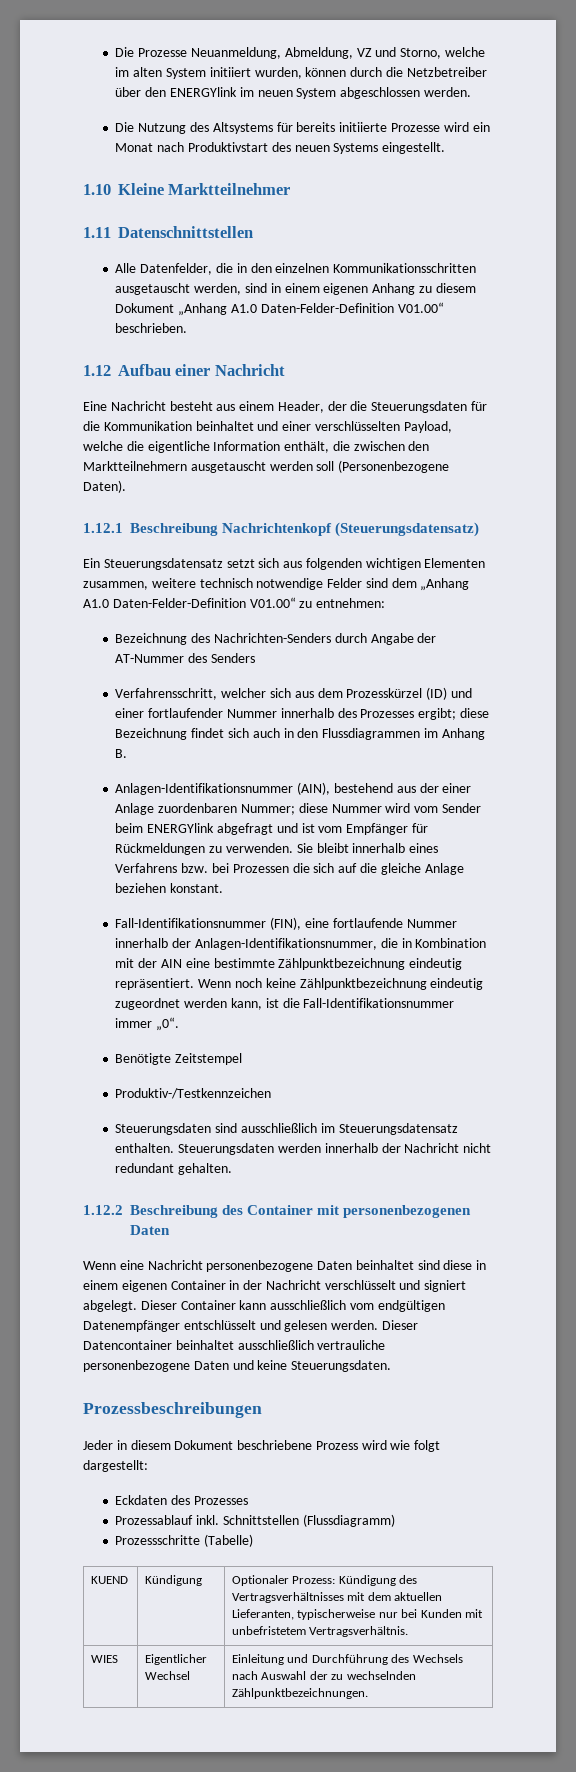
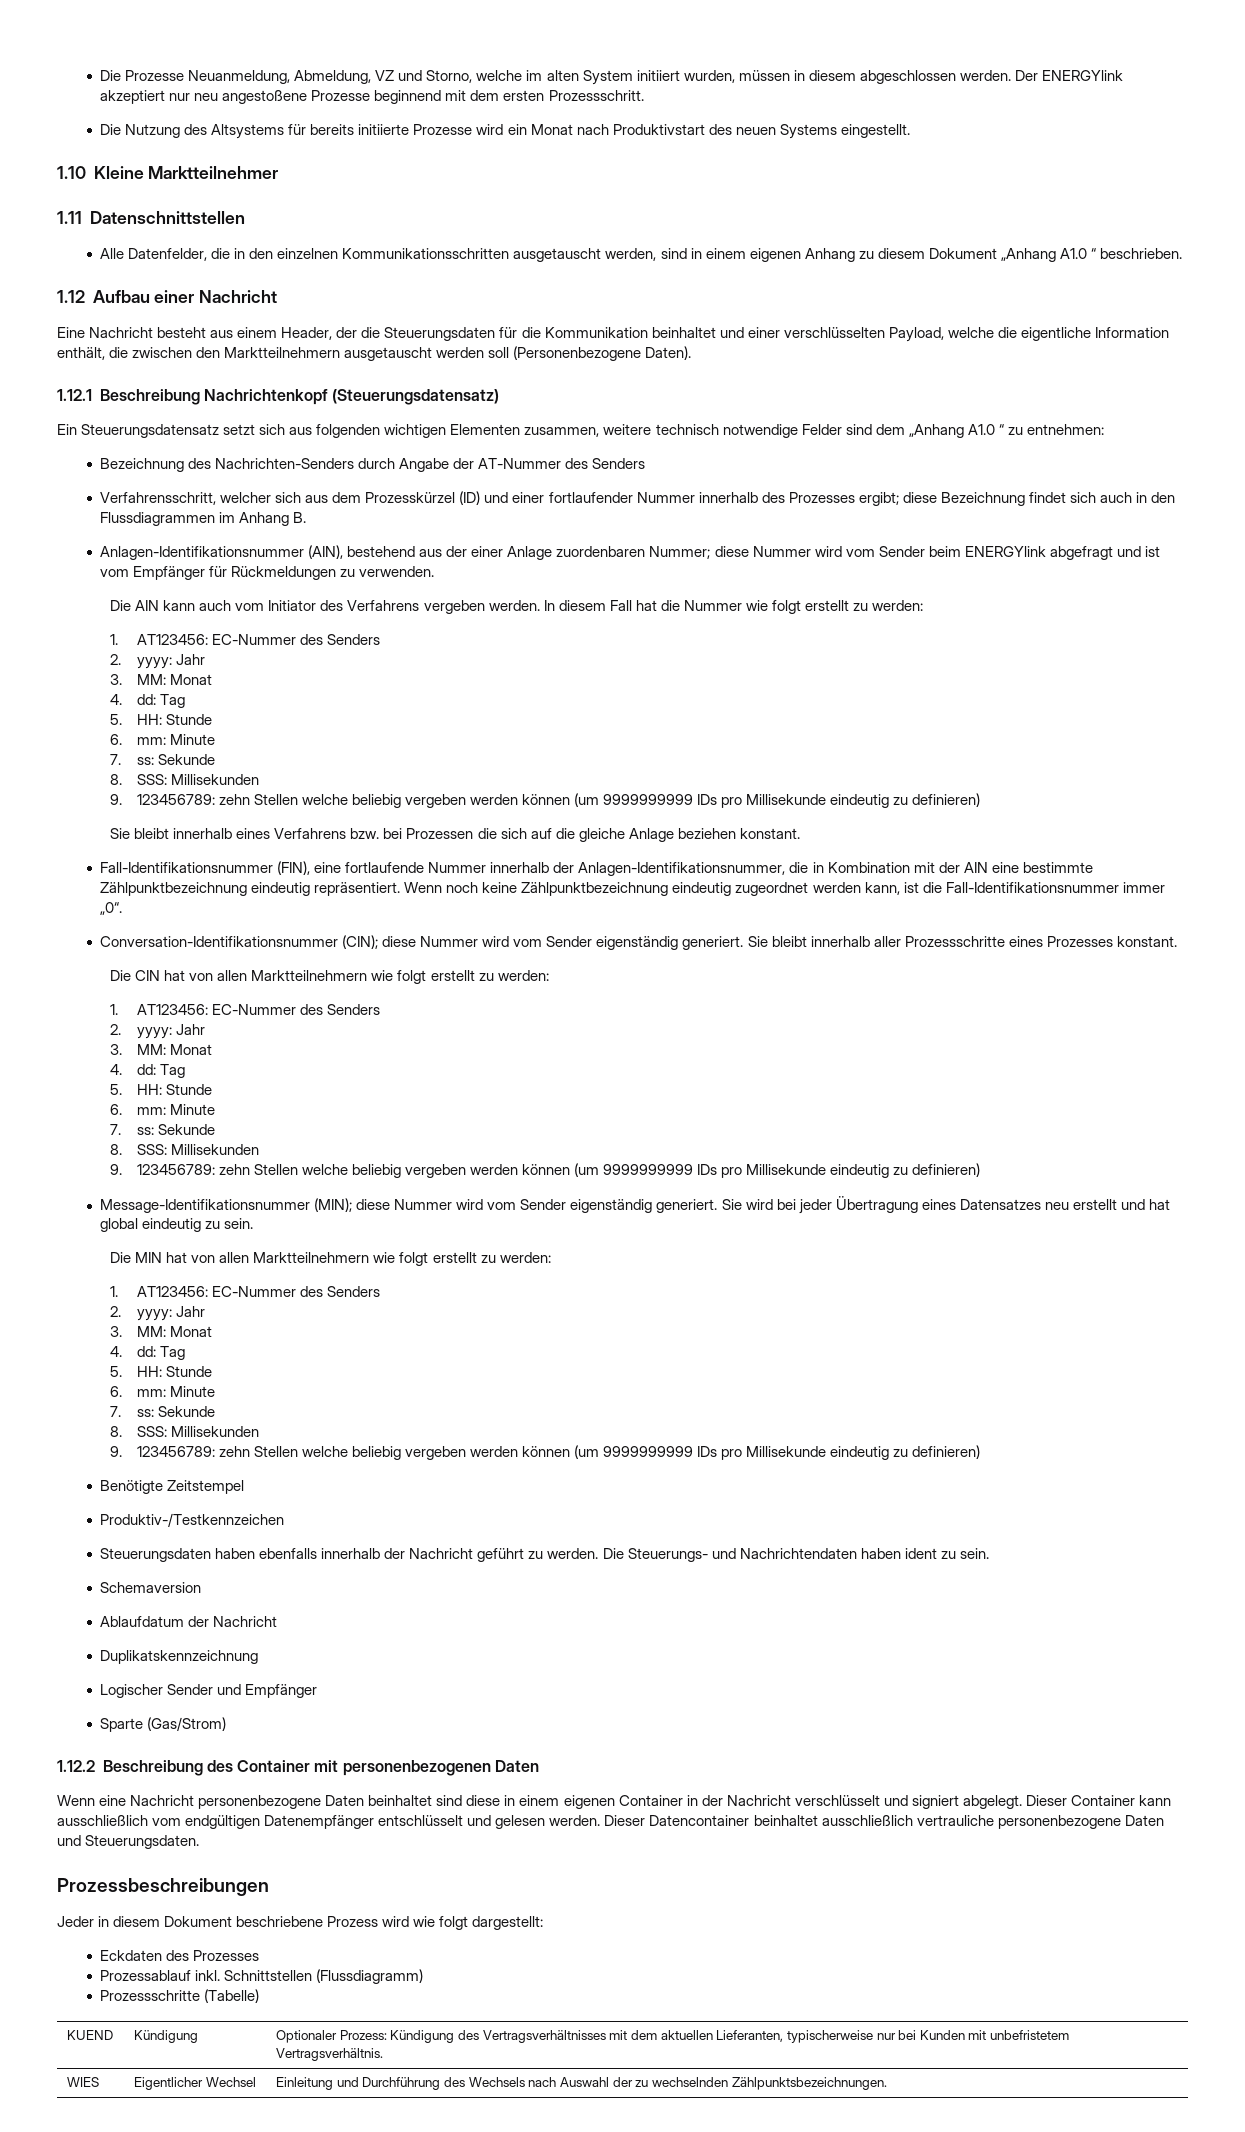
[305,67,487,77] [115,87,471,99] können durch die Netzbetreiber über den ENERGYlink im neuen System abgeschlossen werden. -> [738,70,1124,84] [100,90,644,104] müssen in diesem abgeschlossen werden. Der ENERGYlink akzeptiert nur neu angestoßene Prozesse beginnend mit dem ersten Prozessschritt.
[260,302,444,313] Daten-Felder-Definition V01.00“ -> [1091,248,1097,259] “
[112,597,296,608] Daten-Felder-Definition V01.00“ -> [998,424,1004,435] “
(294, 848) none -> [110,600,924,614] [110,634,380,645] [110,654,205,669] [110,674,212,685] [110,694,185,708] [110,714,212,725] [110,734,215,745] [110,754,215,765] [110,774,259,785] [110,793,981,808] // Die AIN kann auch vom Initiator des Verfahrens vergeben werden. In diesem Fall hat die Nummer wie folgt erstellt zu werden: // 1. AT123456: EC-Nummer des Senders // 2. yyyy: Jahr // 3. MM: Monat // 4. dd: Tag // 5. HH: Stunde // 6. mm: Minute // 7. ss: Sekunde // 8. SSS: Millisekunden // 9. 123456789: zehn Stellen welche beliebig vergeben werden können (um 9999999999 IDs pro Millisekunde eindeutig zu definieren) //
[115,1053,243,1065] [115,1088,272,1099] [115,1123,458,1135] [115,1143,492,1155] [115,1163,233,1175] Benötigte Zeitstempel // Produktiv-/Testkennzeichen // Steuerungsdaten sind ausschließlich im Steuerungsdatensatz enthalten. Steuerungsdaten werden innerhalb der Nachricht nicht redundant gehalten. -> [100,935,1177,950] [110,970,549,984] [110,1004,380,1015] [110,1024,205,1039] [110,1044,212,1055] [110,1064,185,1078] [110,1084,212,1095] [110,1104,215,1115] [110,1124,215,1135] [110,1144,259,1155] [110,1163,981,1178] [100,1196,1171,1214] [100,1218,254,1232] [110,1252,551,1266] [110,1286,380,1297] [110,1306,205,1321] [110,1326,212,1337] [110,1346,185,1360] [110,1366,212,1377] [110,1386,215,1397] [110,1406,215,1417] [110,1426,259,1437] [110,1445,981,1460] [100,1480,245,1494] [100,1513,285,1527] [100,1548,989,1562] [100,1582,202,1593] [100,1616,278,1627] [100,1650,259,1664] [100,1684,318,1698] [100,1717,227,1732] Conversation-Identifikationsnummer (CIN); diese Nummer wird vom Sender eigenständig generiert. Sie bleibt innerhalb aller Prozessschritte eines Prozesses konstant. // Die CIN hat von allen Marktteilnehmern wie folgt erstellt zu werden: // 1. AT123456: EC-Nummer des Senders // 2. yyyy: Jahr // 3. MM: Monat // 4. dd: Tag // 5. HH: Stunde // 6. mm: Minute // 7. ss: Sekunde // 8. SSS: Millisekunden // 9. 123456789: zehn Stellen welche beliebig vergeben werden können (um 9999999999 IDs pro Millisekunde eindeutig zu definieren) // Message-Identifikationsnummer (MIN); diese Nummer wird vom Sender eigenständig generiert. Sie wird bei jeder Übertragung eines Datensatzes neu erstellt und hat global eindeutig zu sein. // Die MIN hat von allen Marktteilnehmern wie folgt erstellt zu werden: // 1. AT123456: EC-Nummer des Senders // 2. yyyy: Jahr // 3. MM: Monat // 4. dd: Tag // 5. HH: Stunde // 6. mm: Minute // 7. ss: Sekunde // 8. SSS: Millisekunden // 9. 123456789: zehn Stellen welche beliebig vergeben werden können (um 9999999999 IDs pro Millisekunde eindeutig zu definieren) // Benötigte Zeitstempel // Produktiv-/Testkennzeichen // Steuerungsdaten haben ebenfalls innerhalb der Nachricht geführt zu werden. Die Steuerungs- und Nachrichtendaten haben ident zu sein. // Schemaversion // Ablaufdatum der Nachricht // Duplikatskennzeichnung // Logischer Sender und Empfänger // Sparte (Gas/Strom)
[257,1360,288,1370] keine -> (81, 1840) none
[232,1688,369,1699] Zählpunktbezeichnungen. -> [731,2077,887,2090] Zählpunktsbezeichnungen.

